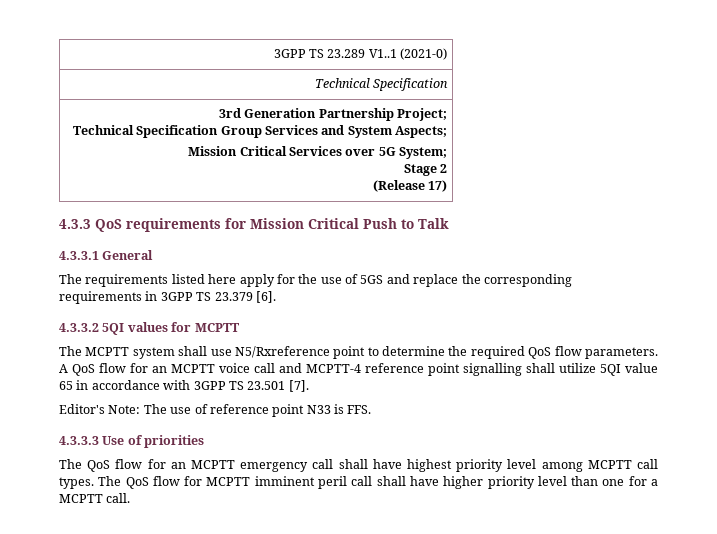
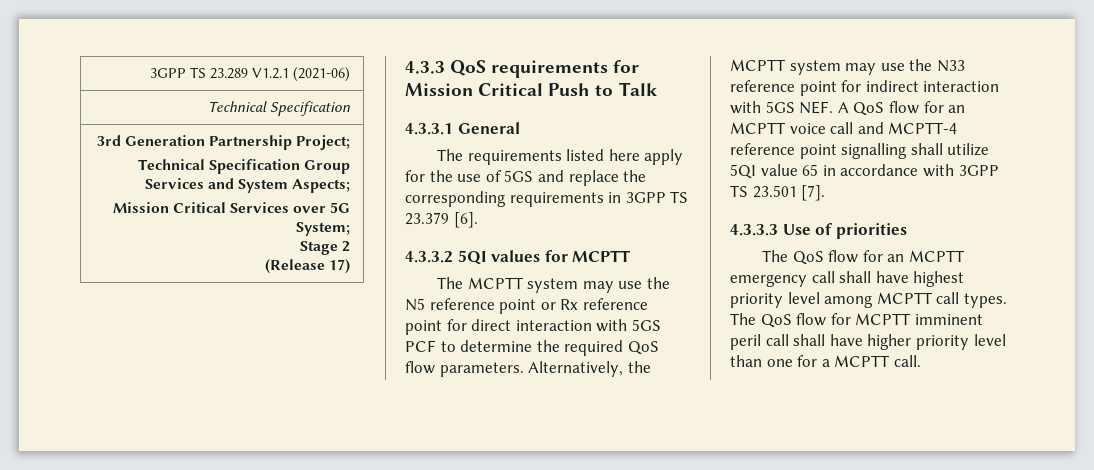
[368,48,448,60] V1..1 (2021-0) -> [252,67,351,82] V1.2.1 (2021-06)
[178,346,366,359] shall use N5/Rxreference point -> [582,277,670,293] [405,298,648,314] [405,319,661,335] [405,340,436,352] may use the N5 reference point or Rx reference point for direct interaction with 5GS PCF
(658, 353) none -> [528,361,651,377] [730,59,965,75] [730,80,1000,96] [730,101,834,114] Alternatively, the MCPTT system may use the N33 reference point for indirect interaction with 5GS NEF.
[59,404,372,417] // Editor's Note: The use of reference point N33 is FFS. -> (826, 193) none

